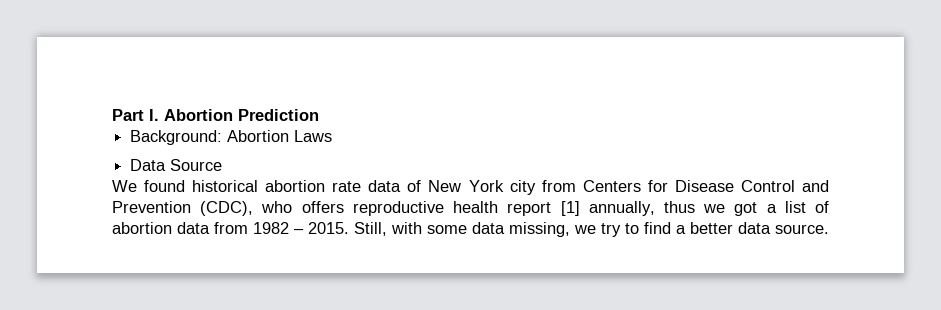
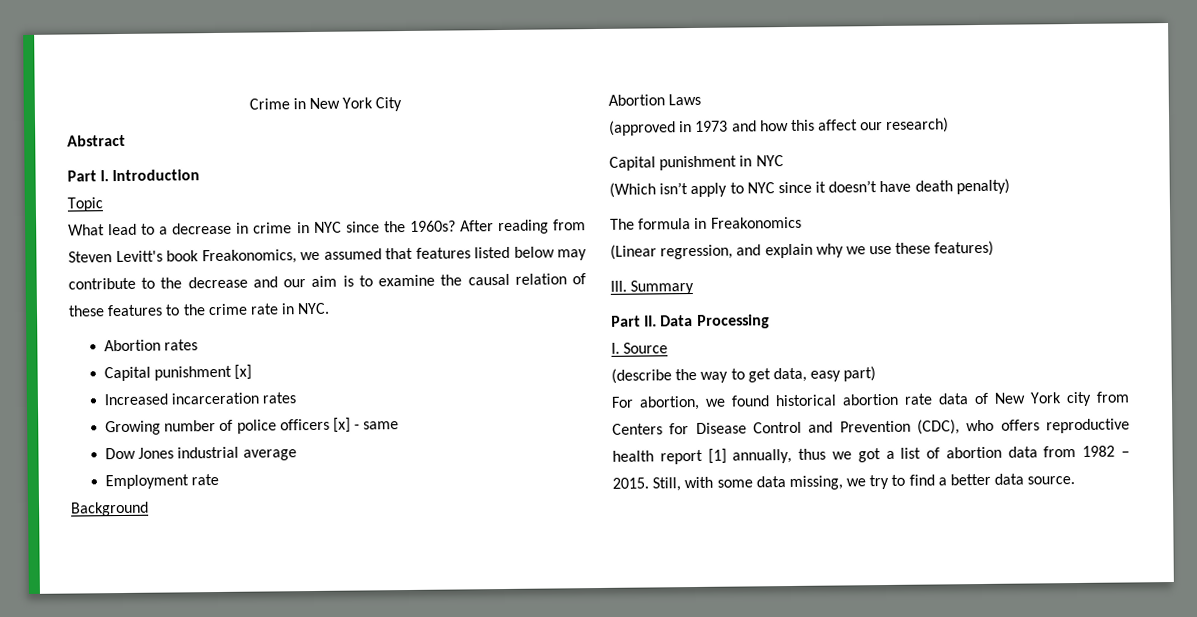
[112,109,319,121] [130,130,333,145] [130,159,223,171] [112,180,137,192] Part I. Abortion Prediction // Background: Abortion Laws // Data Source // We -> [248,97,403,112] [67,134,126,147] [67,169,201,182] [67,197,103,212] [68,219,586,236] [68,246,587,265] [68,273,586,290] [68,302,331,317] [104,339,199,352] [104,364,253,382] [104,392,297,406] [105,417,400,436] [105,446,297,461] [105,473,220,490] [71,501,149,517] [608,93,702,106] [609,117,950,136] [609,155,784,171] [609,178,1010,198] [610,216,802,230] [610,240,995,260] [610,279,695,295] [611,314,770,329] [611,342,669,354] [611,366,877,384] [611,395,726,411] Crime in New York City // Abstract // Part I. Introduction // Topic // What lead to a decrease in crime in NYC since the 1960s? After reading from Steven Levitt's book Freakonomics, we assumed that features listed below may contribute to the decrease and our aim is to examine the causal relation of these features to the crime rate in NYC. // Abortion rates // Capital punishment [x] // Increased incarceration rates // Growing number of police officers [x] - same // Dow Jones industrial average // Employment rate // Background // Abortion Laws // (approved in 1973 and how this affect our research) // Capital punishment in NYC // (Which isn’t apply to NYC since it doesn’t have death penalty) // The formula in Freakonomics // (Linear regression, and explain why we use these features) // III. Summary // Part II. Data Processing // I. Source // (describe the way to get data, easy part) // For abortion, we

